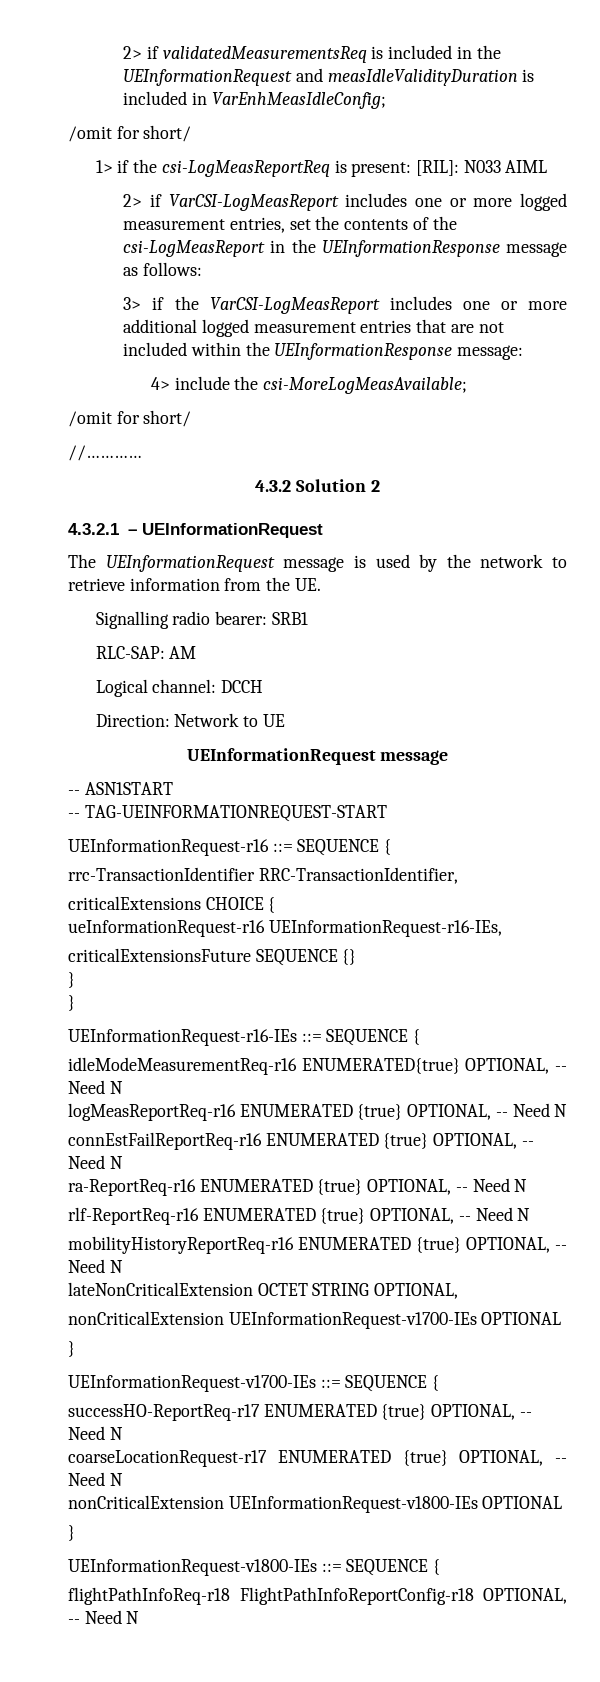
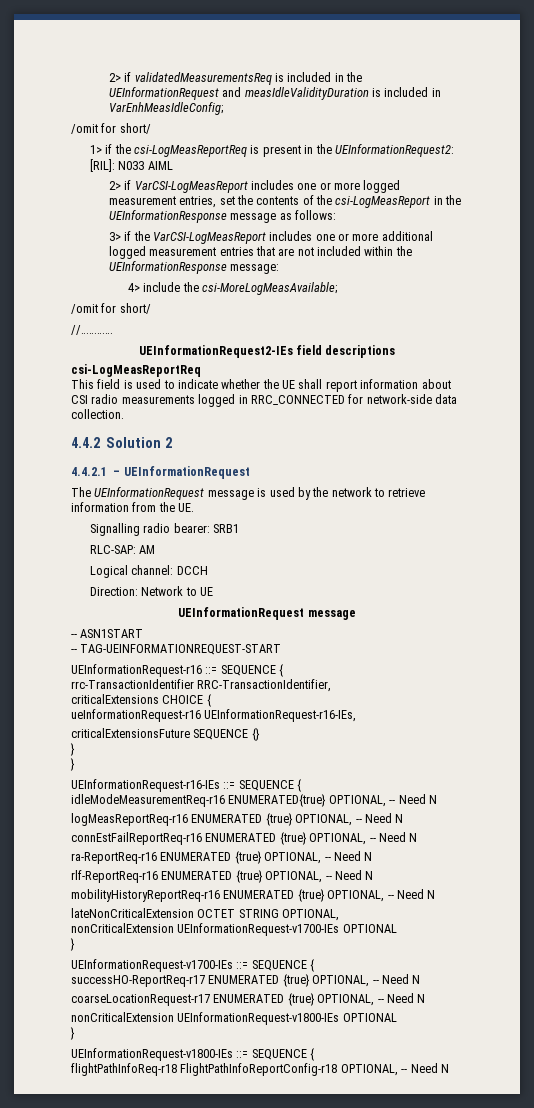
[351,162,412,177] present: -> [262,144,454,157] present in the UEInformationRequest2:
[255,480,292,492] 4.3.2 -> [138,345,396,358] [71,364,201,377] [71,379,451,392] [71,394,457,407] [71,409,124,419] [71,437,100,448] UEInformationRequest2-IEs field descriptions // csi-LogMeasReportReq // This field is used to indicate whether the UE shall report information about CSI radio measurements logged in RRC_CONNECTED for network-side data collection. // 4.4.2
[68,523,119,535] 4.3.2.1 -> [71,467,107,476] 4.4.2.1

